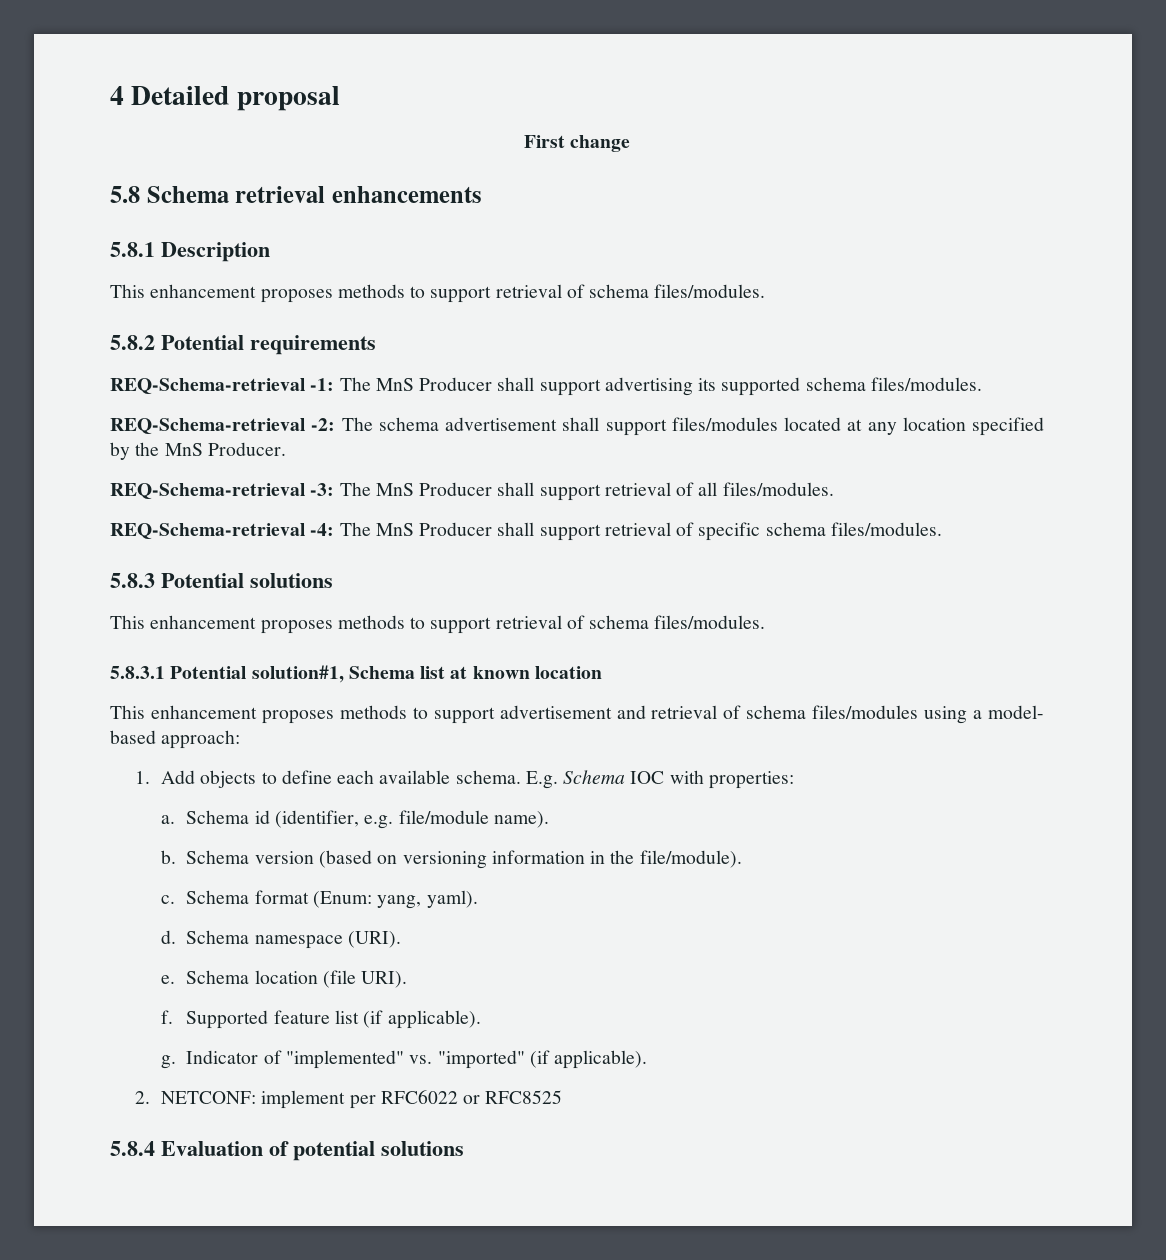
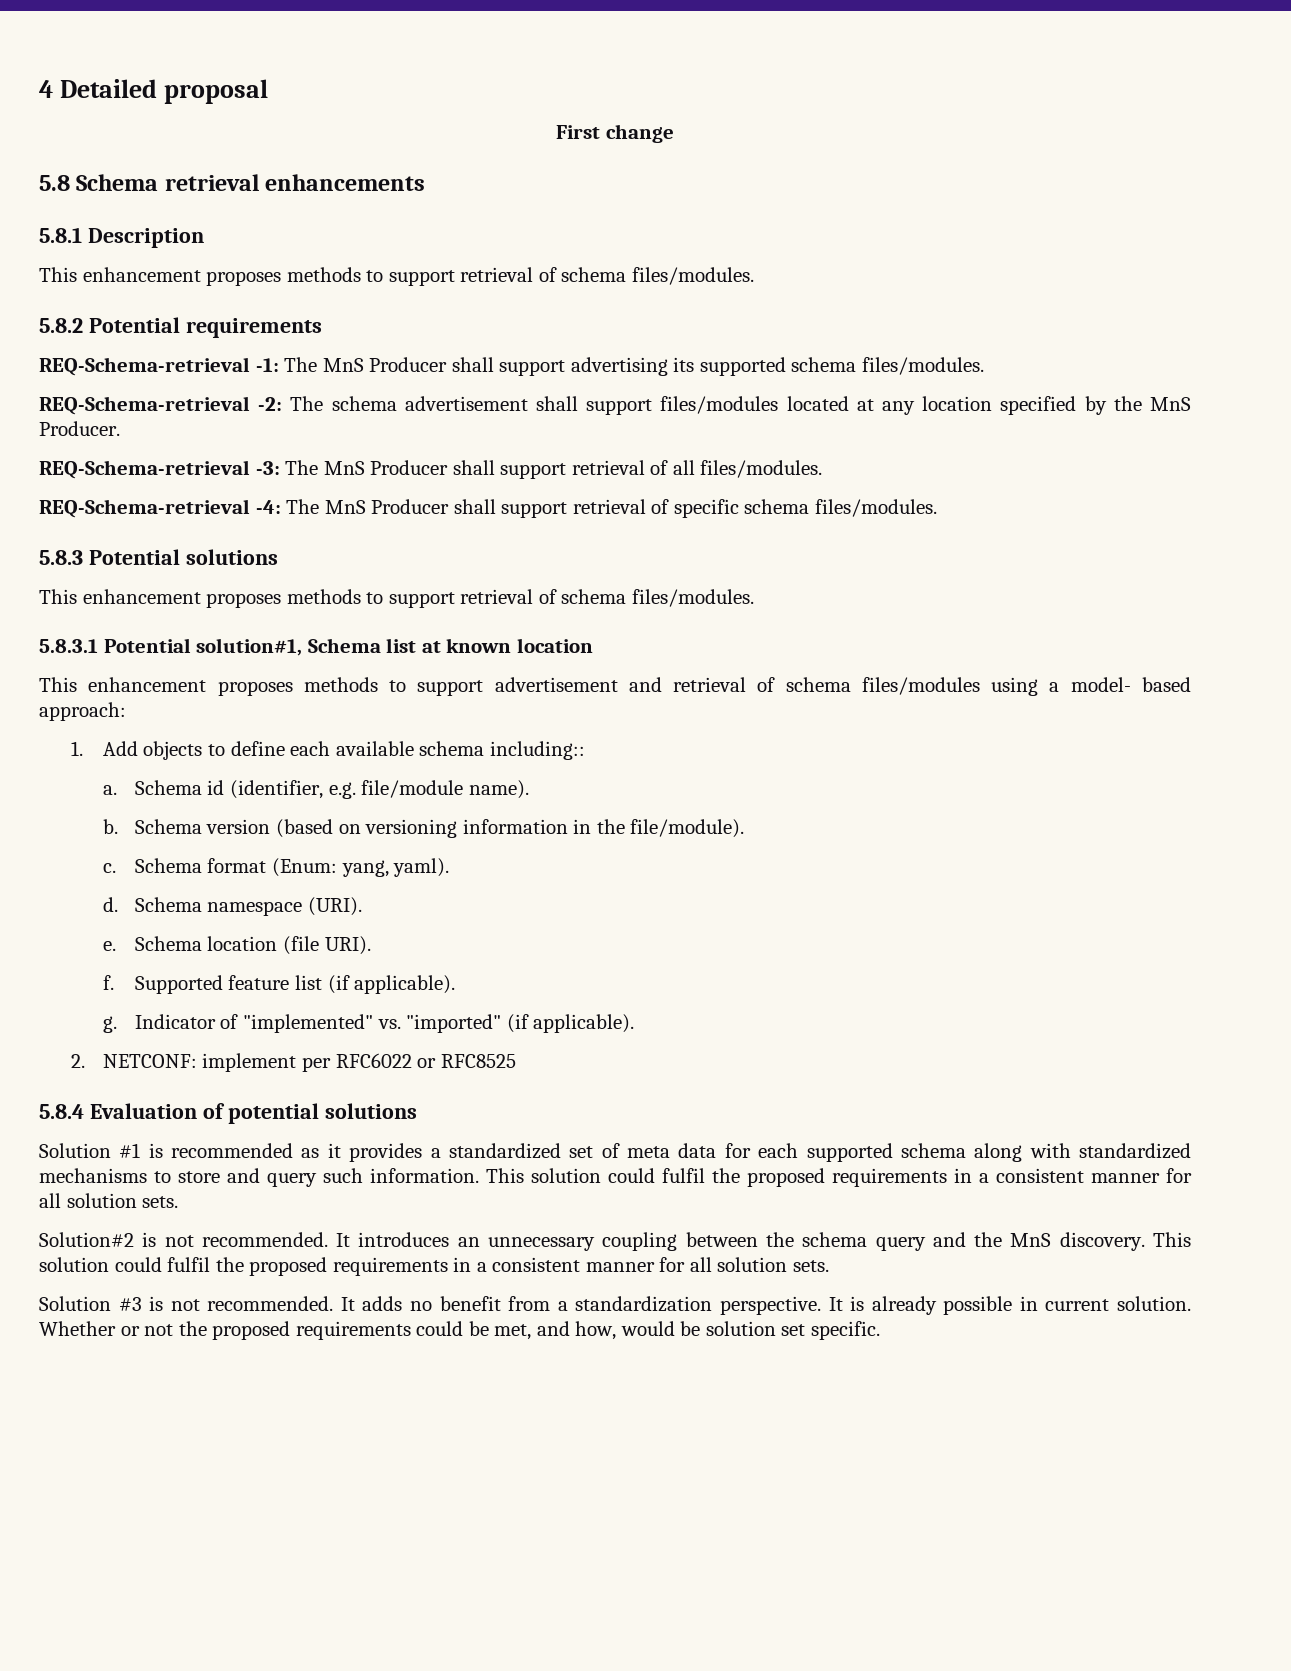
[455,770,794,789] schema. E.g. Schema IOC with properties: -> [419,741,585,760] schema including::
(464, 1148) none -> [39,1143,1191,1162] [39,1168,1192,1187] [39,1193,179,1208] [39,1232,1191,1251] [39,1257,829,1276] [39,1296,1191,1315] [39,1321,881,1340] // Solution #1 is recommended as it provides a standardized set of meta data for each supported schema along with standardized mechanisms to store and query such information. This solution could fulfil the proposed requirements in a consistent manner for all solution sets. // Solution#2 is not recommended. It introduces an unnecessary coupling between the schema query and the MnS discovery. This solution could fulfil the proposed requirements in a consistent manner for all solution sets. // Solution #3 is not recommended. It adds no benefit from a standardization perspective. It is already possible in current solution. Whether or not the proposed requirements could be met, and how, would be solution set specific.

